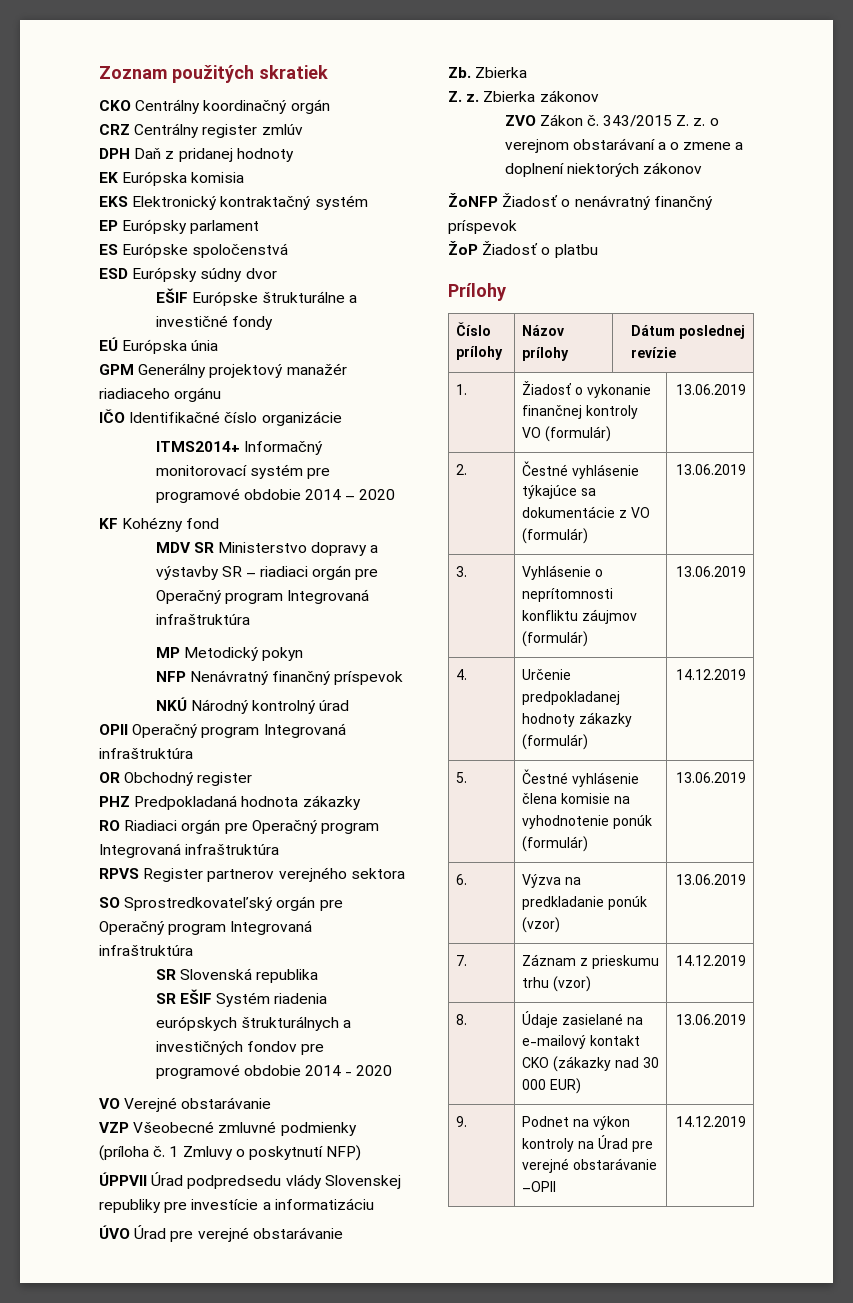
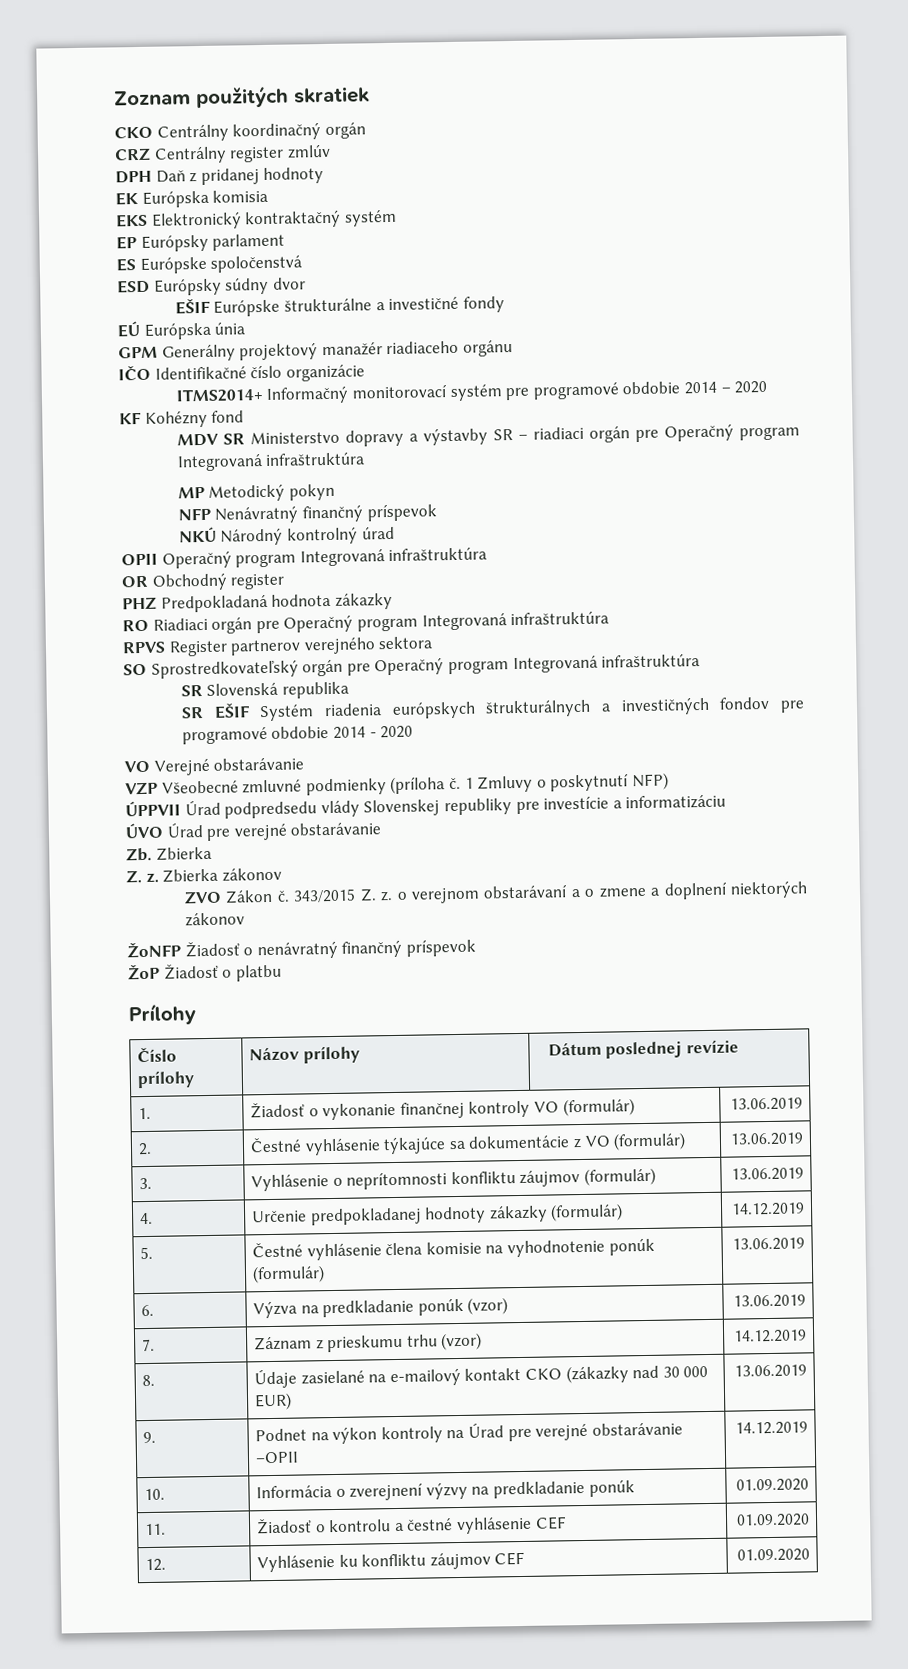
(747, 1121) none -> [144,1488,166,1501] [256,1479,635,1501] [735,1478,809,1492] [145,1523,167,1536] [256,1516,567,1535] [735,1513,810,1527] [145,1558,167,1572] [257,1551,526,1573] [736,1548,810,1562] // 10. | Informácia o zverejnení výzvy na predkladanie ponúk | 01.09.2020 // 11. | Žiadosť o kontrolu a čestné vyhlásenie CEF | 01.09.2020 // 12. | Vyhlásenie ku konfliktu záujmov CEF | 01.09.2020

